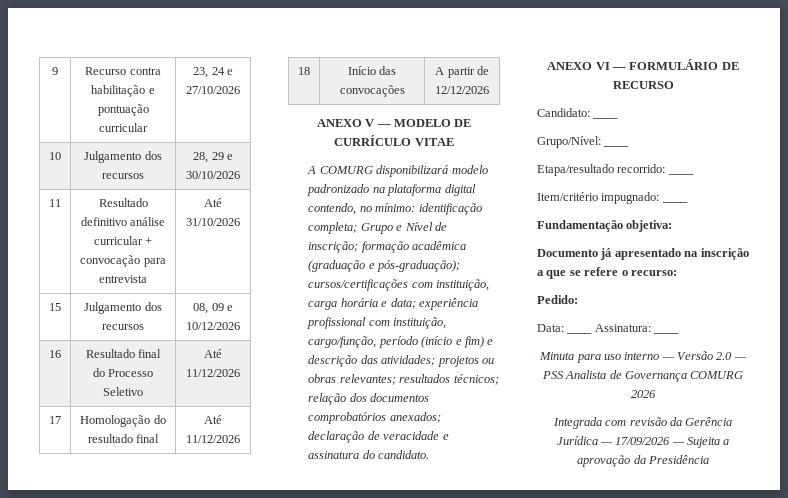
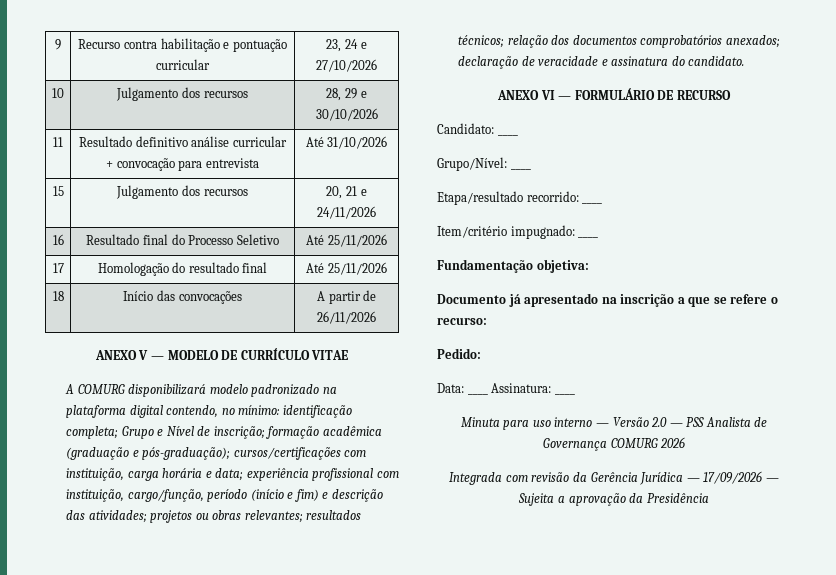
[193,303,233,314] [186,322,240,330] 08, 09 e 10/12/2026 -> [326,186,367,199] [317,206,377,219] 20, 21 e 24/11/2026
[186,369,240,377] 11/12/2026 -> [327,234,387,247] 25/11/2026
[186,435,240,443] 11/12/2026 -> [327,262,387,275] 25/11/2026
[435,86,489,94] 12/12/2026 -> [317,311,377,324] 26/11/2026

